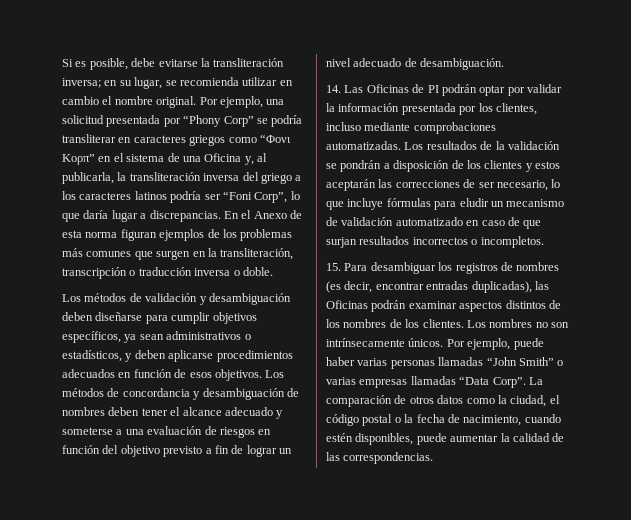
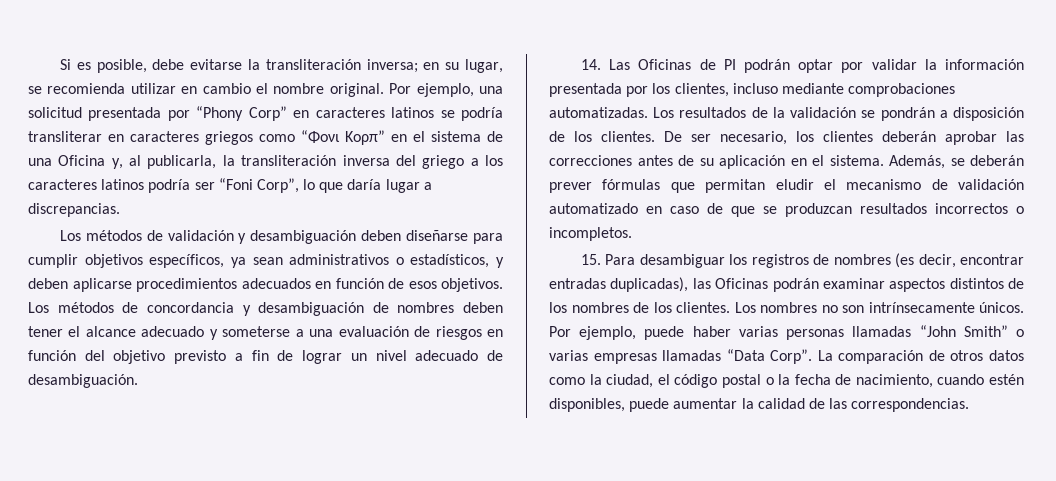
(254, 121) none -> [293,107,435,118] en caracteres latinos
[223,210,302,219] [62,229,293,241] [62,248,294,260] [62,267,273,279] En el Anexo de esta norma figuran ejemplos de los problemas más comunes que surgen en la transliteración, transcripción o traducción inversa o doble. -> (120, 210) none
[484,160,560,172] [326,179,561,191] [326,198,504,210] clientes y estos aceptarán las correcciones de ser necesario, lo que incluye fórmulas para eludir un -> [601,131,1024,145] [549,155,1024,169] [549,179,836,193] clientes. De ser necesario, los clientes deberán aprobar las correcciones antes de su aplicación en el sistema. Además, se deberán prever fórmulas que permitan eludir el
[326,237,357,248] surjan -> [763,203,852,217] se produzcan

